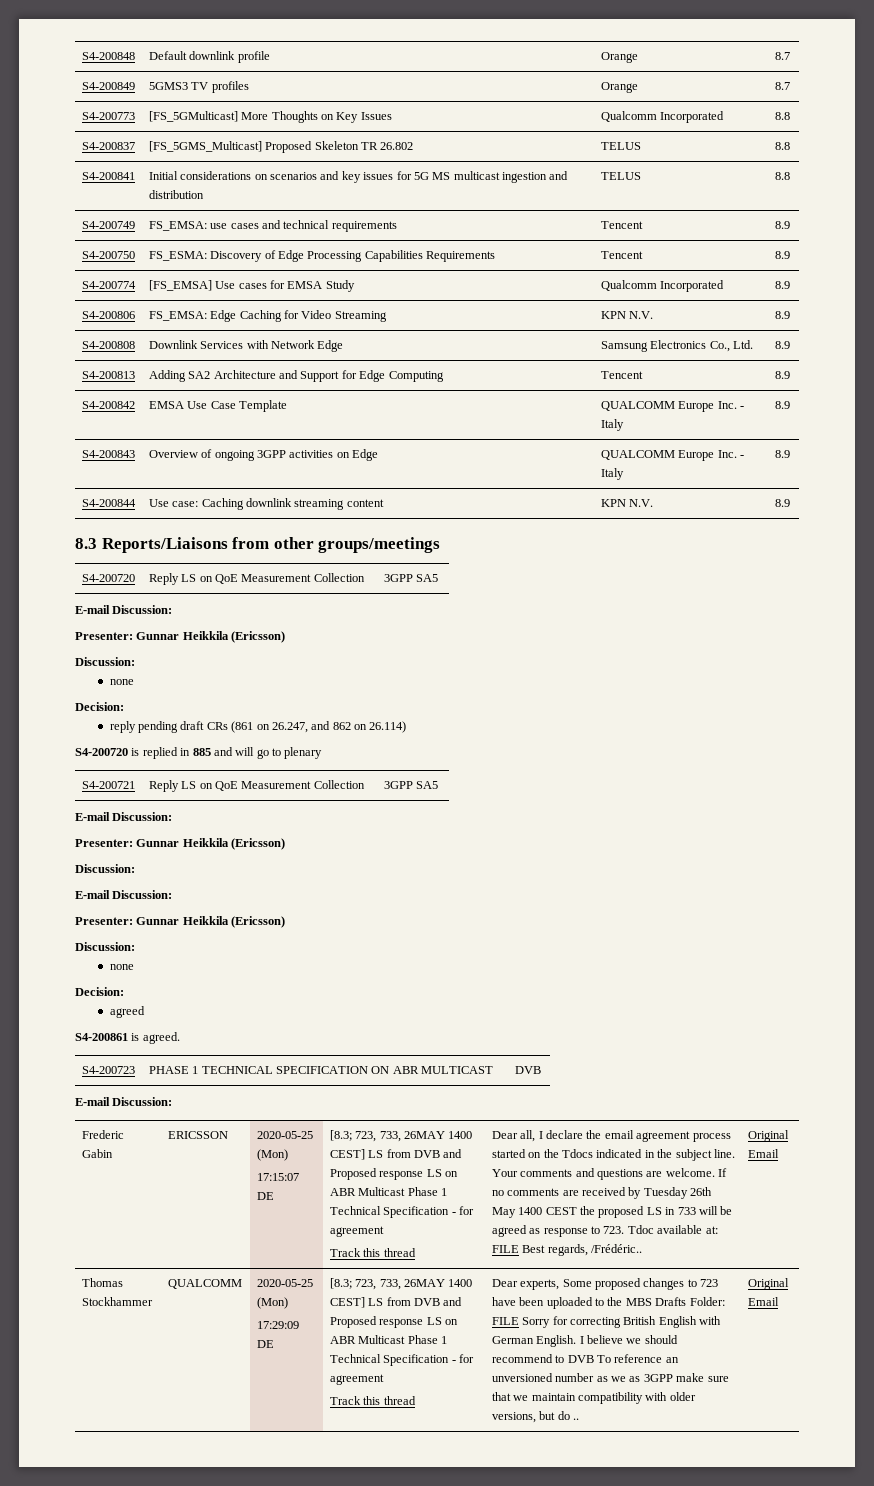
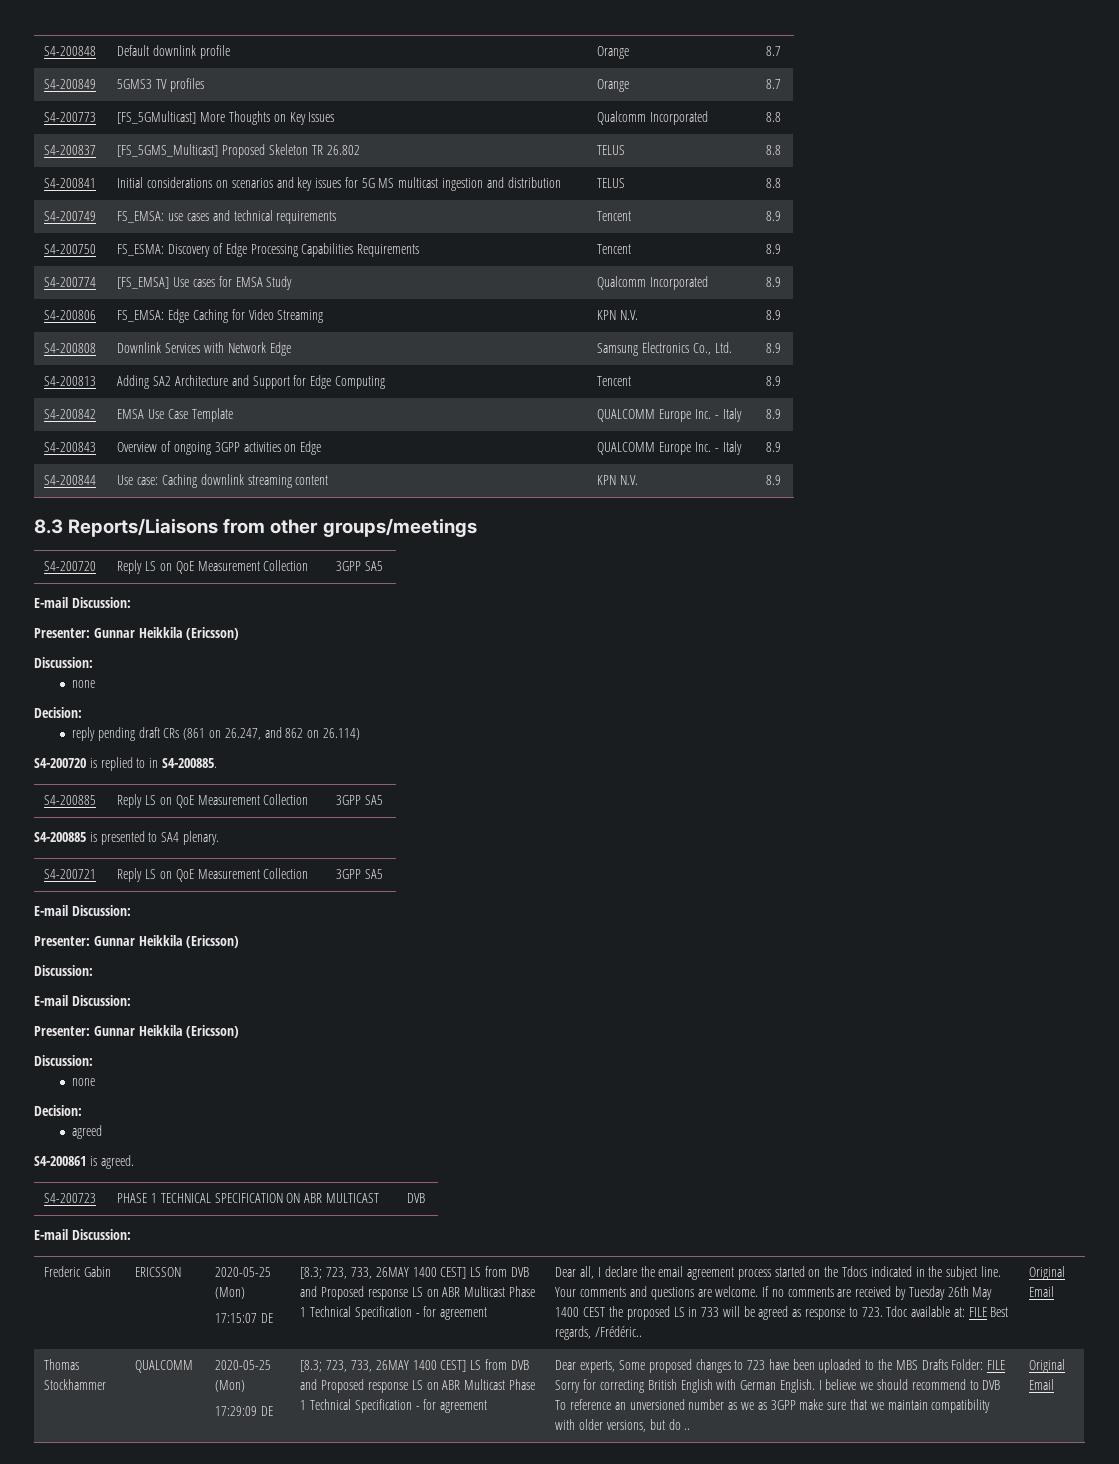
[180,747,323,759] in 885 and will go to plenary -> [136,758,217,768] [44,795,97,805] [117,794,309,808] [336,795,384,805] [34,831,219,845] to in S4-200885. // S4-200885 | Reply LS on QoE Measurement Collection | 3GPP SA5 // S4-200885 is presented to SA4 plenary.
[329,1248,416,1257] // Track this thread -> (488, 1313) none
[329,1396,416,1405] // Track this thread -> (488, 1406) none

